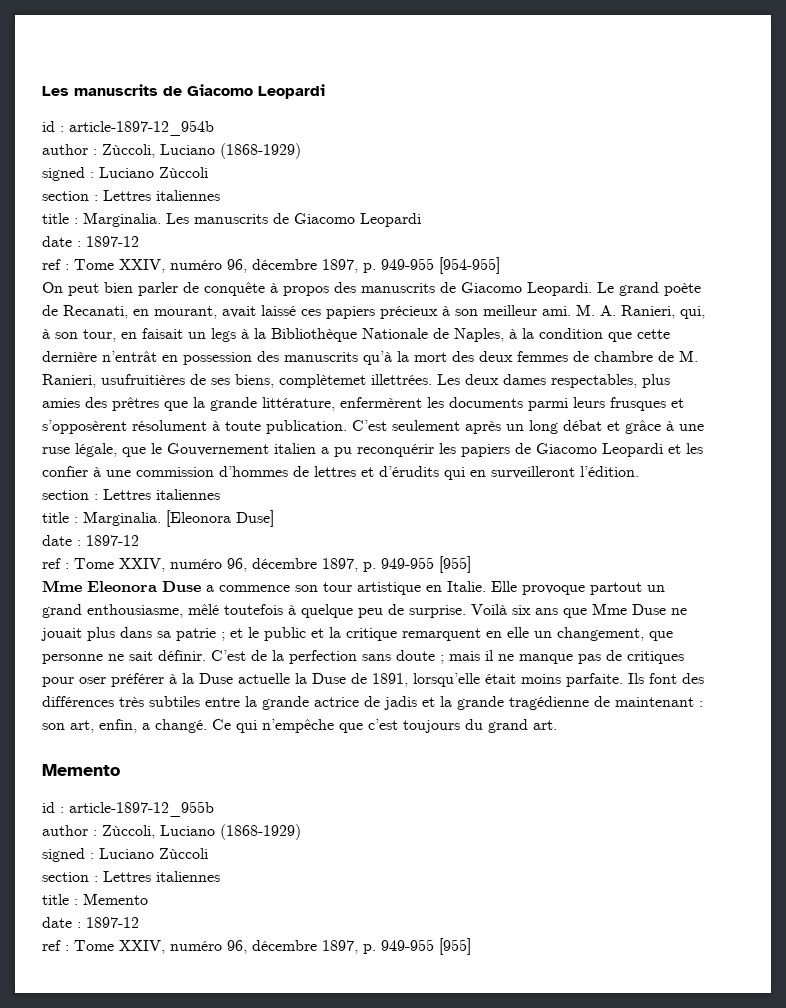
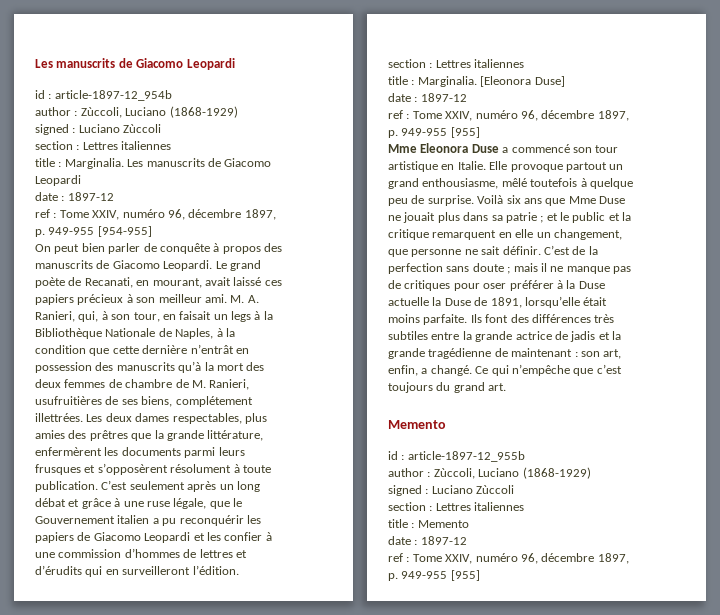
[279,374,366,388] complètemet -> [175,396,253,407] complétement
[219,585,290,592] commence -> [511,144,570,153] commencé

